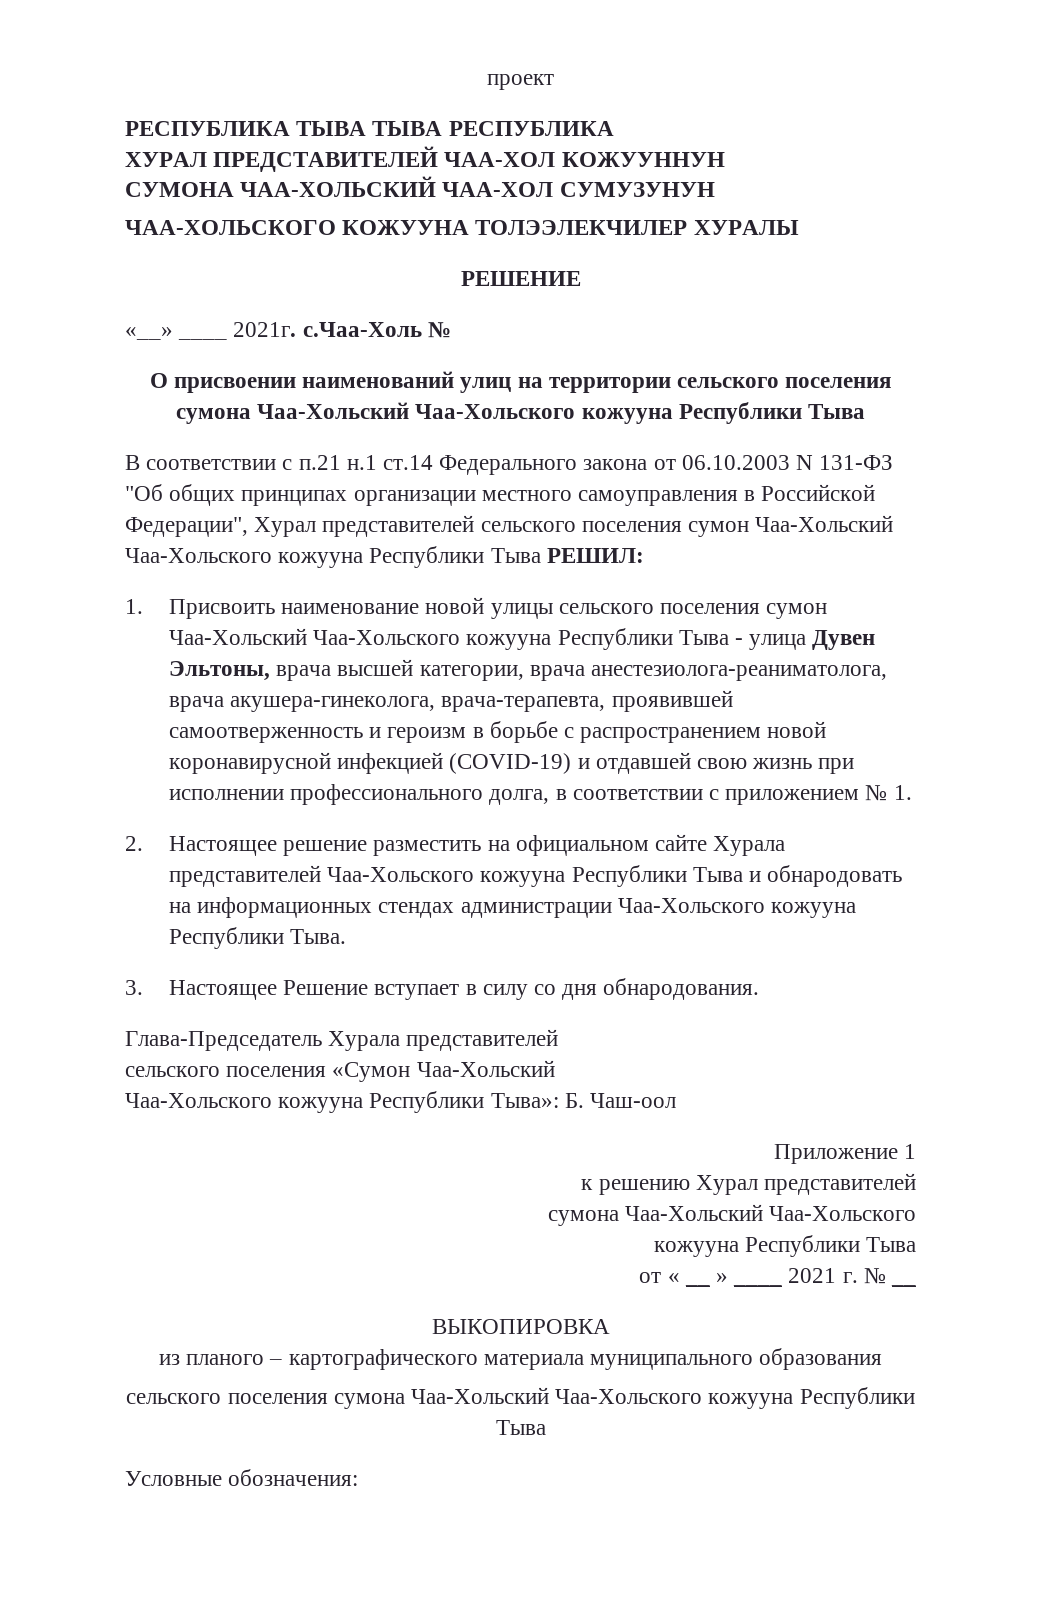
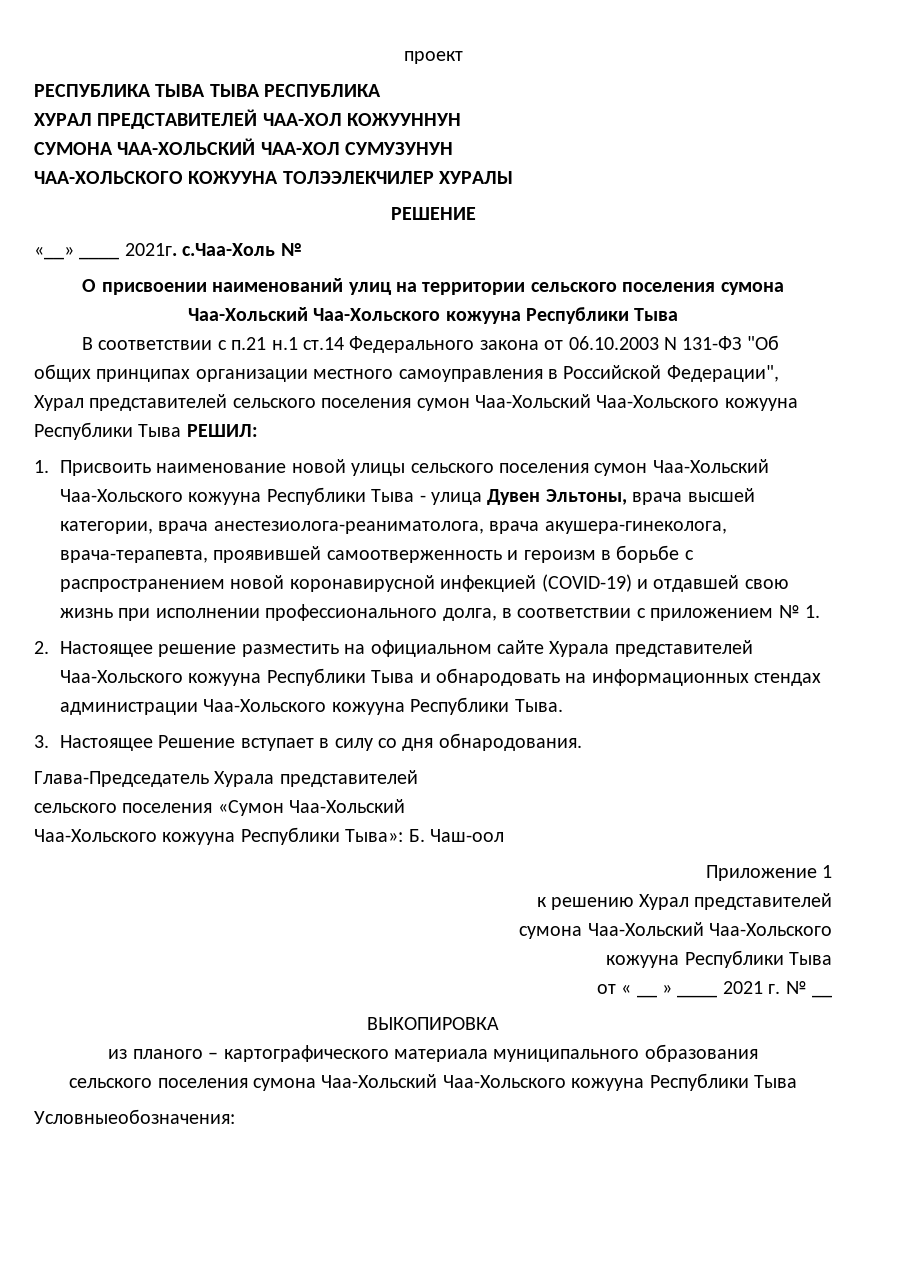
[125,1469,359,1486] Условные обозначения: -> [34,1109,235,1124] Условныеобозначения:

